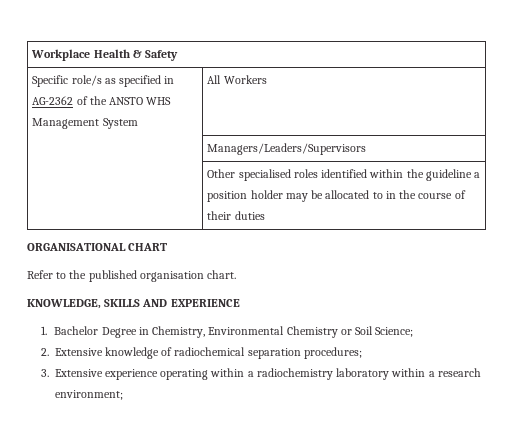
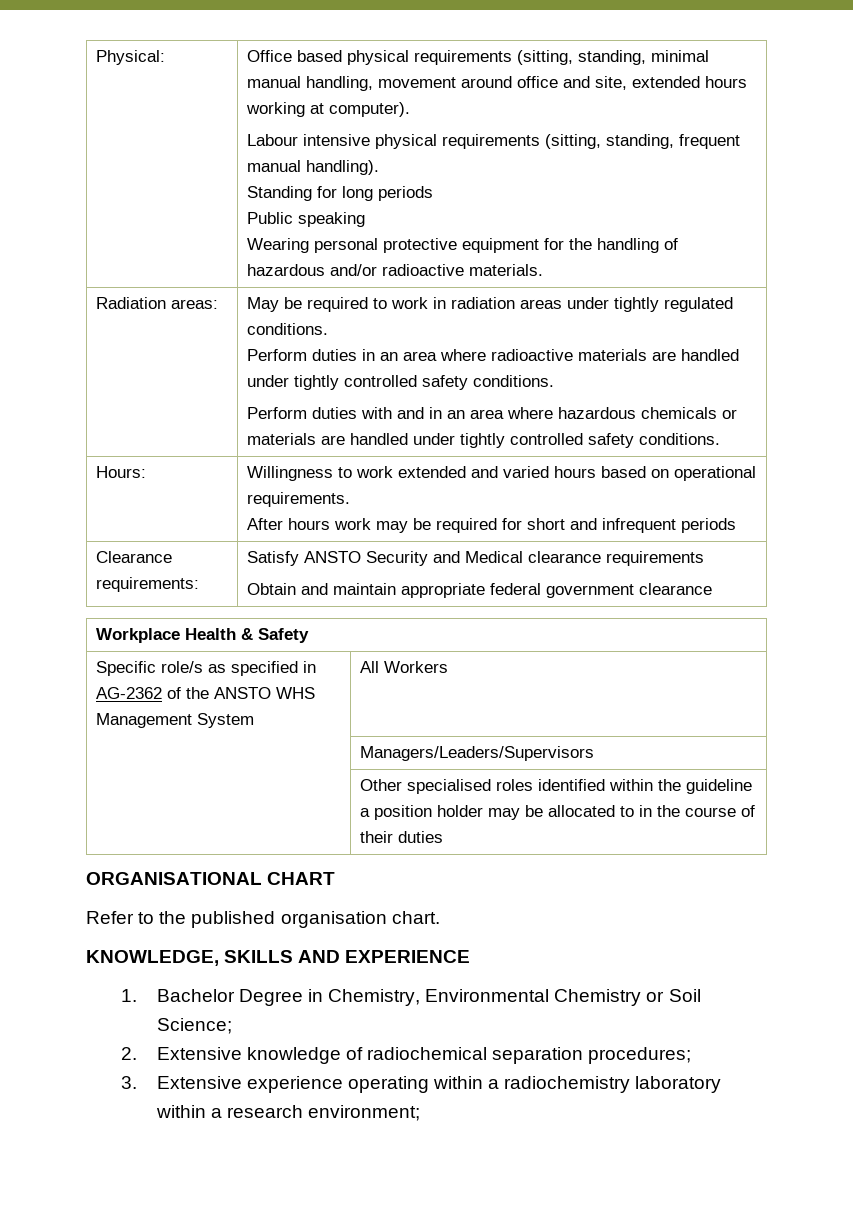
(31, 55) none -> [95,50,165,65] [246,50,709,65] [246,76,747,91] [245,102,410,117] [246,134,740,149] [246,160,379,175] [246,186,433,201] [246,212,365,227] [246,238,678,253] [246,264,543,276] [95,297,218,309] [246,297,733,312] [246,323,328,335] [246,349,739,361] [246,375,554,390] [246,407,737,419] [246,433,720,448] [95,466,146,478] [246,466,756,481] [246,492,350,507] [246,518,736,533] [95,551,172,563] [95,577,199,592] [246,551,704,566] [246,583,712,598] Physical: | Office based physical requirements (sitting, standing, minimal manual handling, movement around office and site, extended hours working at computer). // Labour intensive physical requirements (sitting, standing, frequent manual handling). // Standing for long periods // Public speaking // Wearing personal protective equipment for the handling of hazardous and/or radioactive materials. // Radiation areas: | May be required to work in radiation areas under tightly regulated conditions. // Perform duties in an area where radioactive materials are handled under tightly controlled safety conditions. // Perform duties with and in an area where hazardous chemicals or materials are handled under tightly controlled safety conditions. // Hours: | Willingness to work extended and varied hours based on operational requirements. // After hours work may be required for short and infrequent periods // Clearance requirements: | Satisfy ANSTO Security and Medical clearance requirements // Obtain and maintain appropriate federal government clearance //

